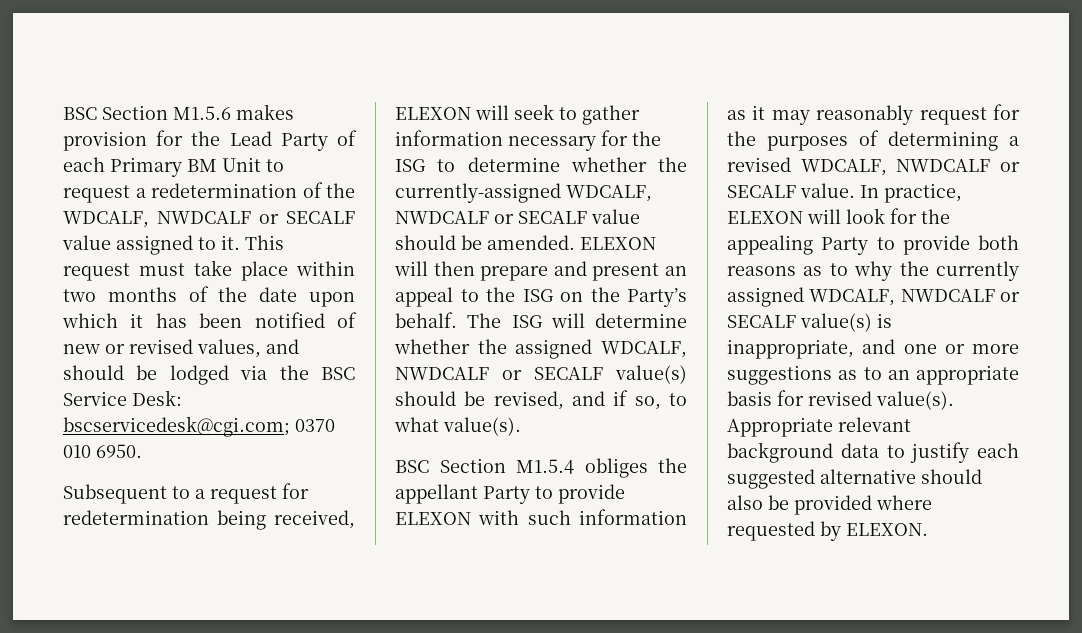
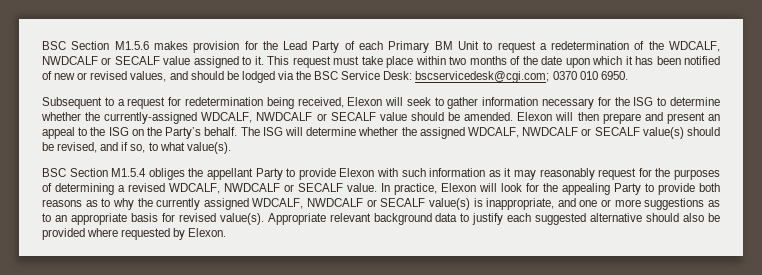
[395,107,471,120] ELEXON -> [347,97,383,106] Elexon
[580,237,656,250] ELEXON -> [517,112,553,121] Elexon
[395,512,471,525] ELEXON -> [339,168,375,177] Elexon
[727,211,803,224] ELEXON -> [441,183,476,192] Elexon
[846,523,928,536] ELEXON. -> [188,228,227,237] Elexon.

